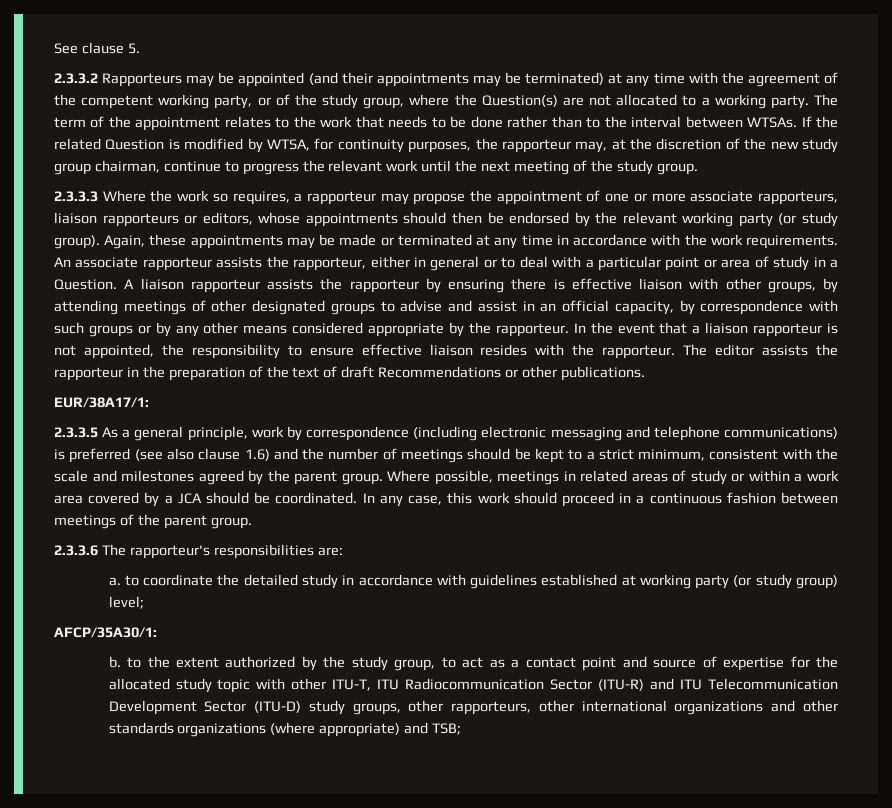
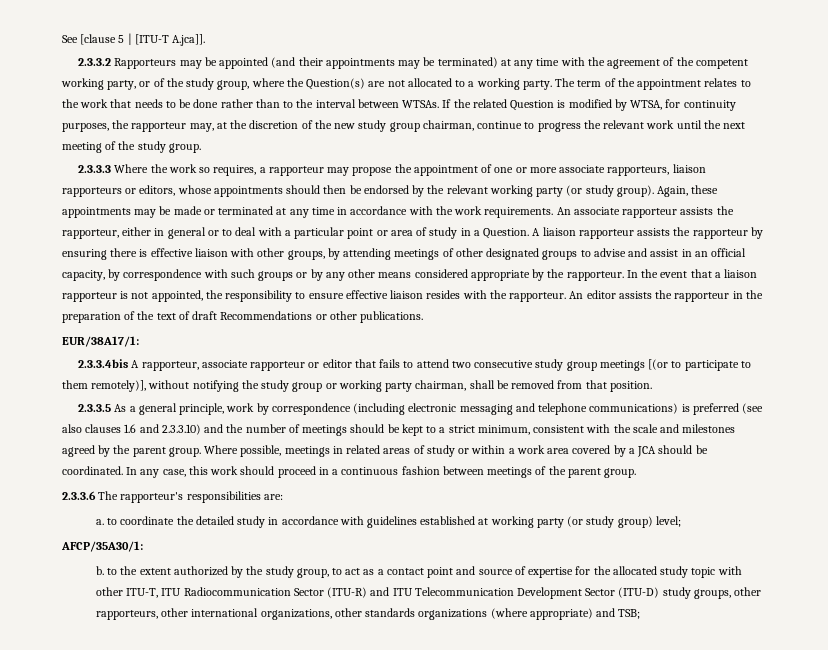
[81,42,140,54] clause 5. -> [80,33,206,46] [clause 5 | [ITU-T A.jca]].
[683,344,708,356] The -> [569,291,584,299] An
(149, 402) none -> [78,359,751,371] [62,380,652,392] // 2.3.3.4bis A rapporteur, associate rapporteur or editor that fails to attend two consecutive study group meetings [(or to participate to them remotely)], without notifying the study group or working party chairman, shall be removed from that position.
[198,448,270,461] clause 1.6) -> [85,424,201,435] clauses 1.6 and 2.3.3.10)
[674,700,796,715] organizations and -> [260,609,332,620] organizations,

